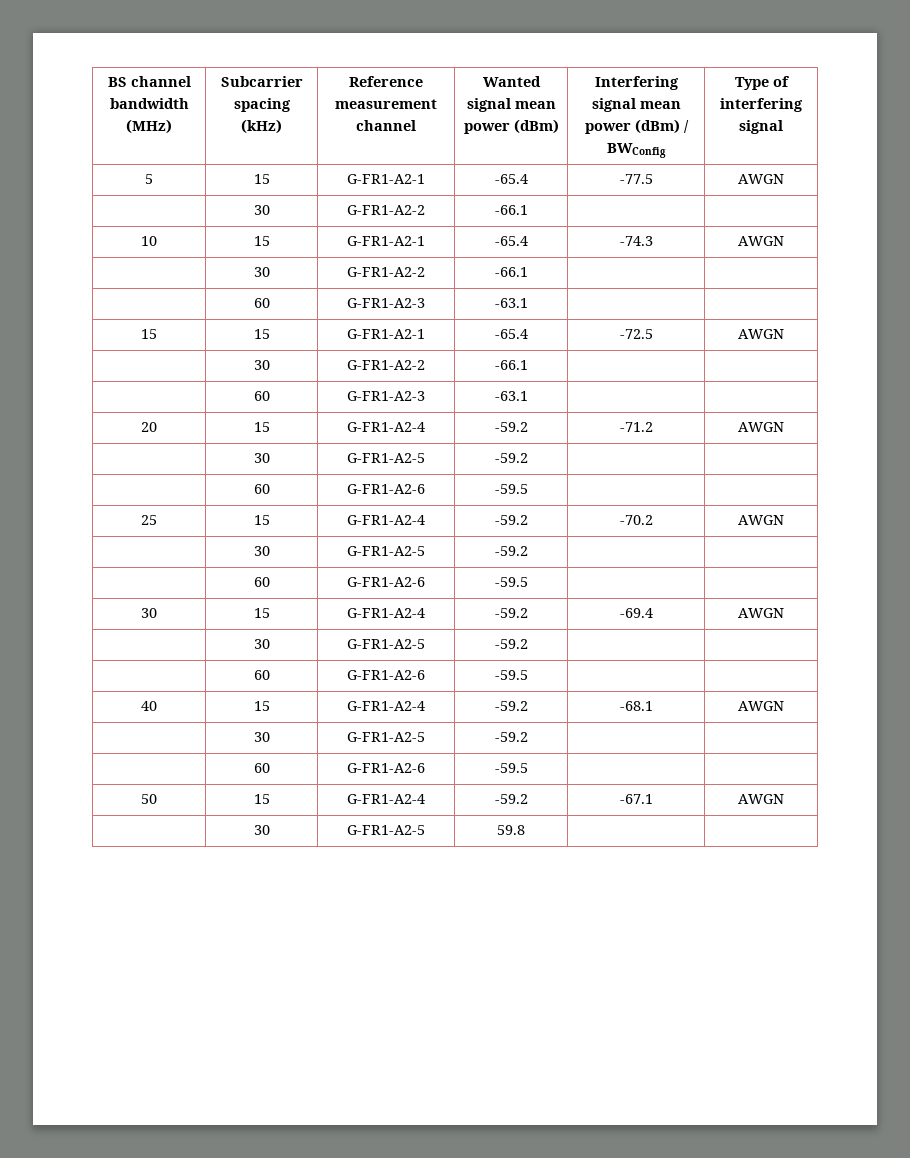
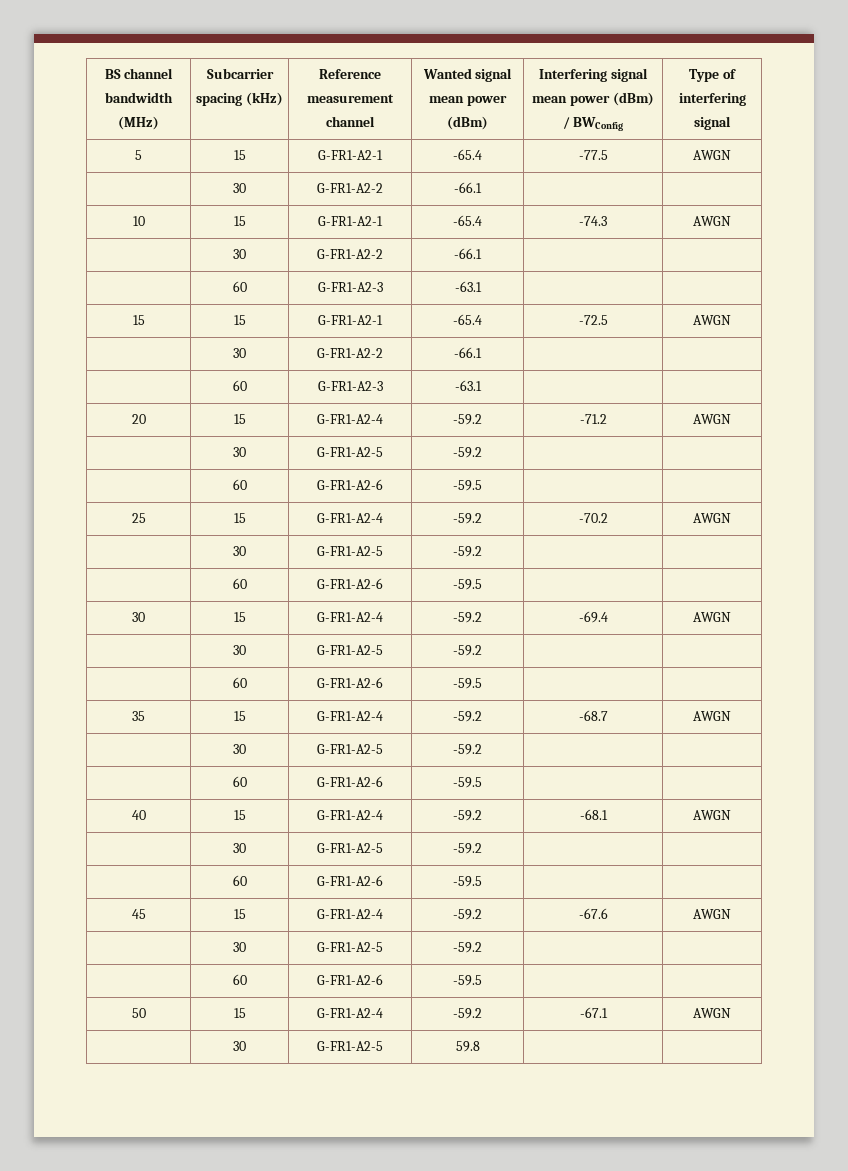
(528, 675) none -> [132,711,145,721] [233,711,246,721] [317,711,383,721] [453,711,482,722] [578,710,608,721] [693,711,731,721] [233,744,246,754] [317,744,383,754] [453,744,482,755] [232,776,247,787] [317,776,383,787] [453,777,482,788] // 35 | 15 | G-FR1-A2-4 | -59.2 | -68.7 | AWGN // | 30 | G-FR1-A2-5 | -59.2 | | // | 60 | G-FR1-A2-6 | -59.5 | |
(528, 768) none -> [131,909,146,919] [233,909,246,919] [317,909,383,919] [453,909,482,920] [578,908,608,919] [693,909,731,919] [233,942,246,952] [317,942,383,952] [453,942,482,953] [232,974,247,985] [317,974,383,985] [453,975,482,986] // 45 | 15 | G-FR1-A2-4 | -59.2 | -67.6 | AWGN // | 30 | G-FR1-A2-5 | -59.2 | | // | 60 | G-FR1-A2-6 | -59.5 | |

